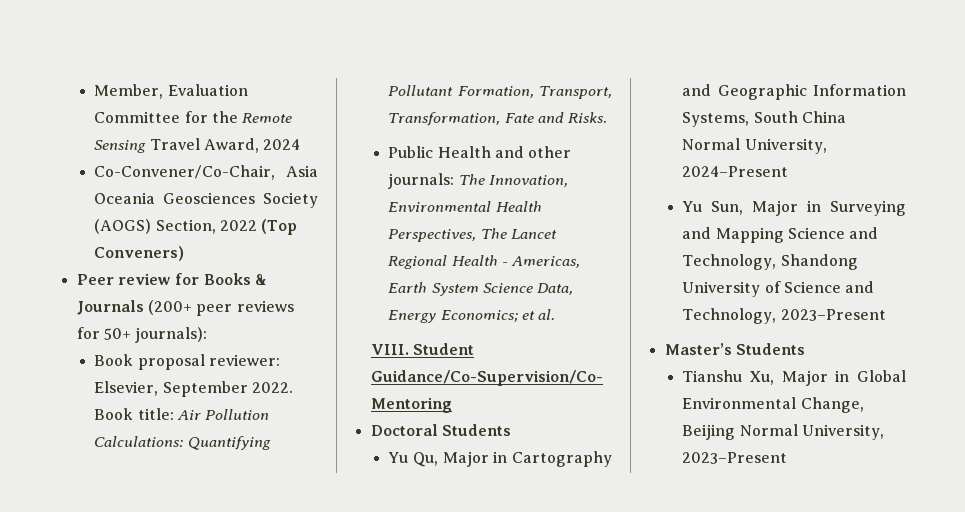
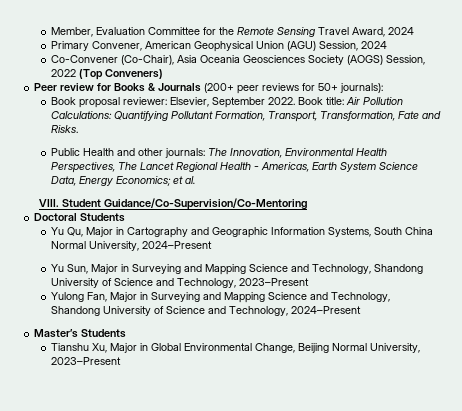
[94,165,276,180] Co-Convener/Co-Chair, -> [50,41,387,52] [50,55,174,65] Primary Convener, American Geophysical Union (AGU) Session, 2024 // Co-Convener (Co-Chair),
[155,219,216,234] Section, -> [385,55,425,65] Session,
(886, 315) none -> [50,292,390,303] [50,306,361,316] // Yulong Fan, Major in Surveying and Mapping Science and Technology, Shandong University of Science and Technology, 2024–Present

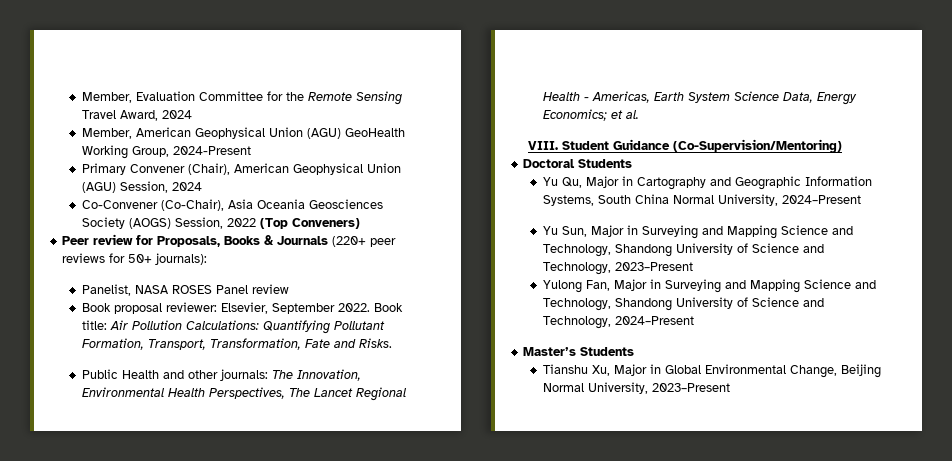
(414, 31) none -> [81,127,405,139] [81,145,251,159] // Member, American Geophysical Union (AGU) GeoHealth Working Group, 2024-Present
[91,41,142,51] Convener, -> [129,163,230,175] Convener (Chair),
(112, 87) none -> [157,236,221,247] Proposals,
[204,83,235,93] (200+ -> [332,236,367,247] (220+
(384, 88) none -> [81,284,289,296] // Panelist, NASA ROSES Panel review
[103,198,307,210] Guidance/Co-Supervision/Co-Mentoring -> [613,139,843,153] Guidance (Co-Supervision/Mentoring)

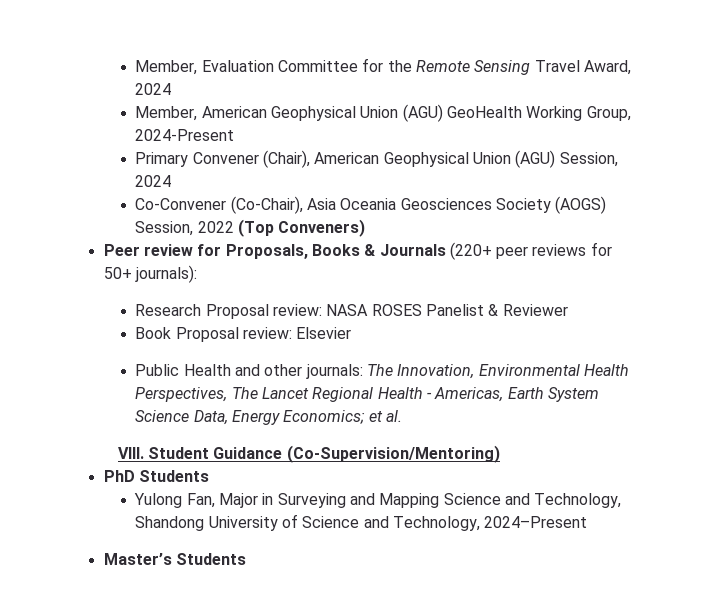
[81,284,289,296] [81,302,403,314] [81,320,385,334] [81,338,392,350] Panelist, NASA ROSES Panel review // Book proposal reviewer: Elsevier, September 2022. Book title: Air Pollution Calculations: Quantifying Pollutant Formation, Transport, Transformation, Fate and Risks. -> [135,304,568,319] [135,327,352,342] Research Proposal review: NASA ROSES Panelist & Reviewer // Book Proposal review: Elsevier
[523,159,633,168] [542,176,872,190] [542,194,861,206] [542,225,853,239] [542,243,824,257] [542,262,693,275] Doctoral Students // Yu Qu, Major in Cartography and Geographic Information Systems, South China Normal University, 2024–Present // Yu Sun, Major in Surveying and Mapping Science and Technology, Shandong University of Science and Technology, 2023–Present -> [103,470,209,482] PhD Students
[542,364,881,378] [542,382,730,394] // Tianshu Xu, Major in Global Environmental Change, Beijing Normal University, 2023–Present -> (246, 559) none

